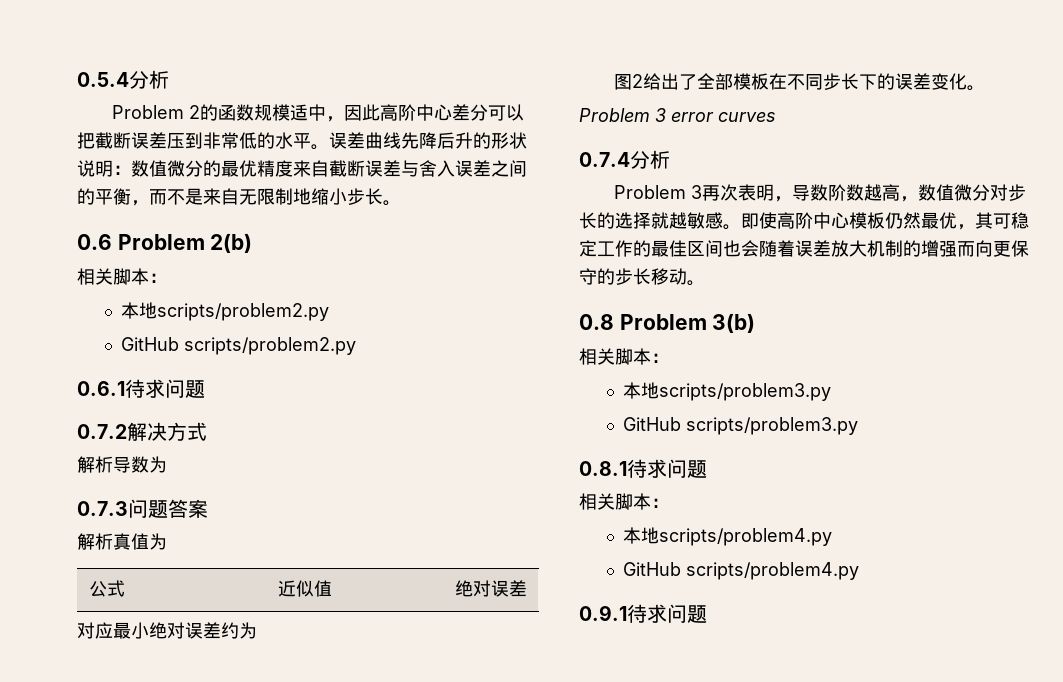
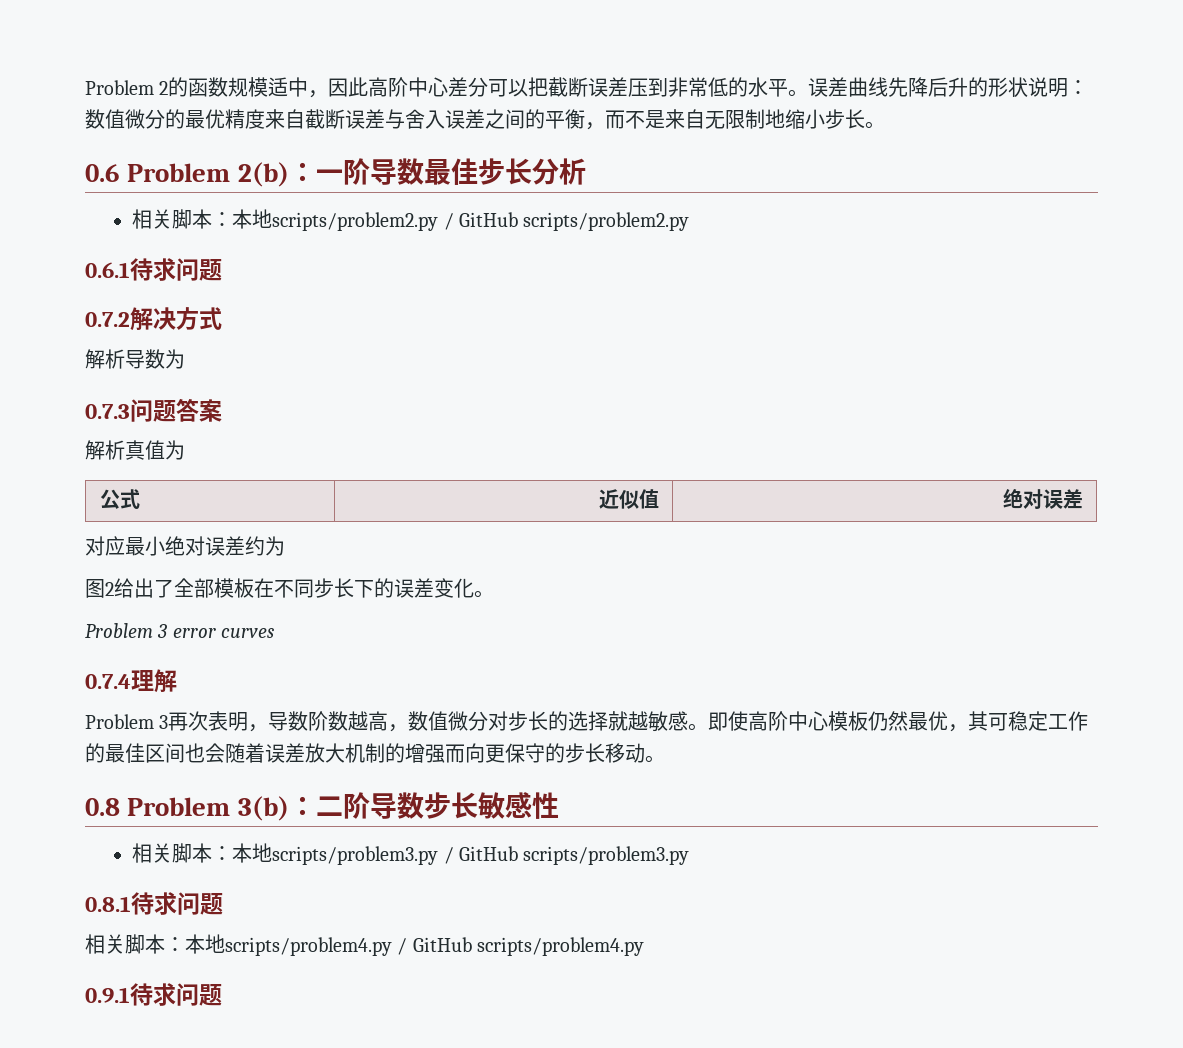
[77,70,169,89] 0.5.4分析 // -> (85, 87) none
[77,268,167,285] // 相关脚本： // -> [288,158,586,185] [132,209,233,229] ：一阶导数最佳步长分析 // 相关脚本：
(330, 312) // -> [443,213,454,230] /
[630,150,670,169] 分析 -> [131,669,177,693] 理解
[579,348,669,365] // 相关脚本： // -> [288,792,559,819] [132,843,233,863] ：二阶导数步长敏感性 // 相关脚本：
(832, 392) // -> [443,847,454,864] /
(669, 503) // -> (185, 944) none
(833, 537) // -> [397,938,408,955] /

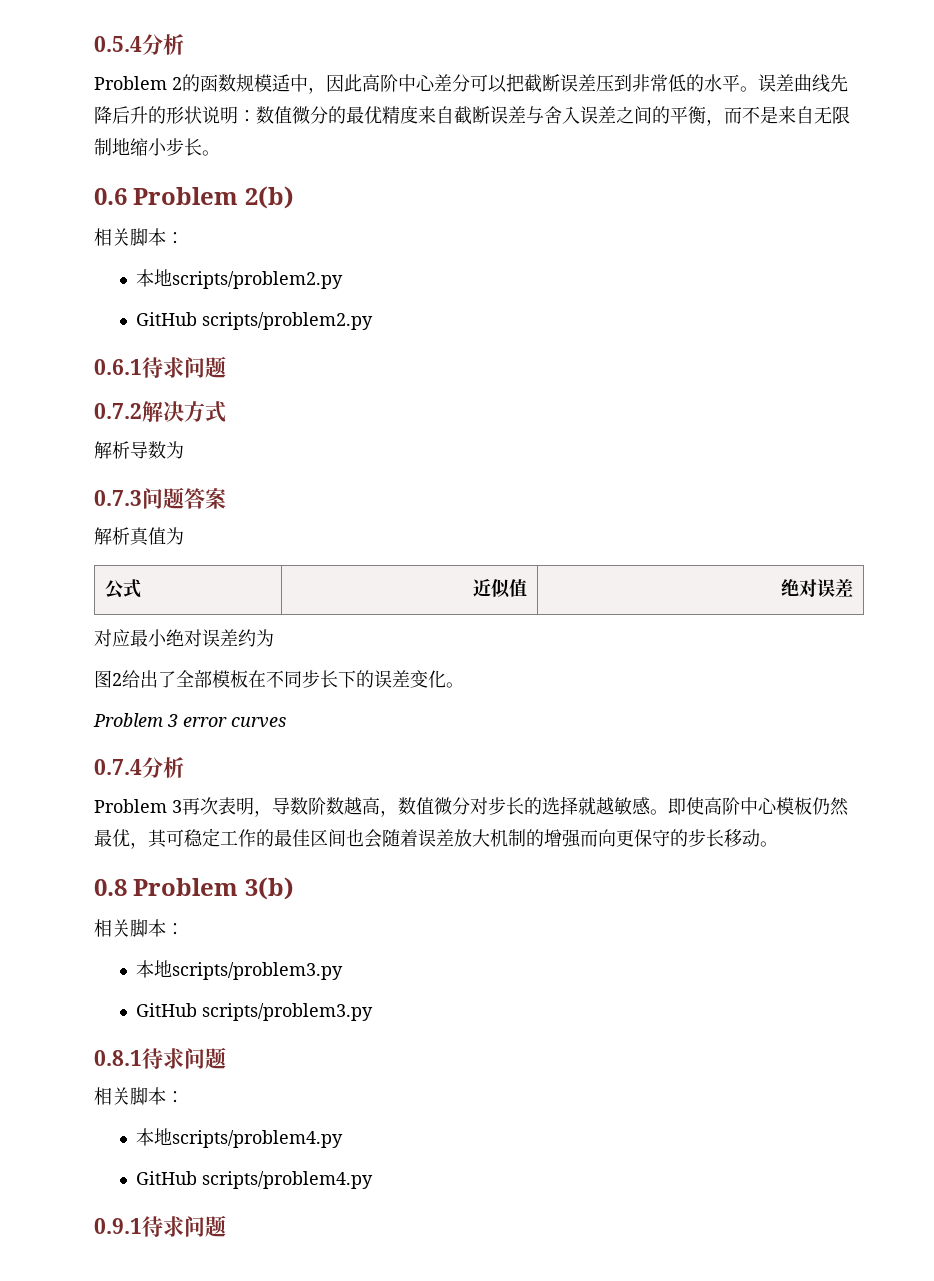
(85, 87) none -> [94,34,184,55] 0.5.4分析 //
[288,158,586,185] [132,209,233,229] ：一阶导数最佳步长分析 // 相关脚本： -> [94,228,184,246] // 相关脚本： //
[443,213,454,230] / -> (343, 280) //
[131,669,177,693] 理解 -> [142,757,184,778] 分析
[288,792,559,819] [132,843,233,863] ：二阶导数步长敏感性 // 相关脚本： -> [94,919,184,937] // 相关脚本： //
[443,847,454,864] / -> (343, 971) //
(185, 944) none -> (184, 1097) //
[397,938,408,955] / -> (343, 1139) //

